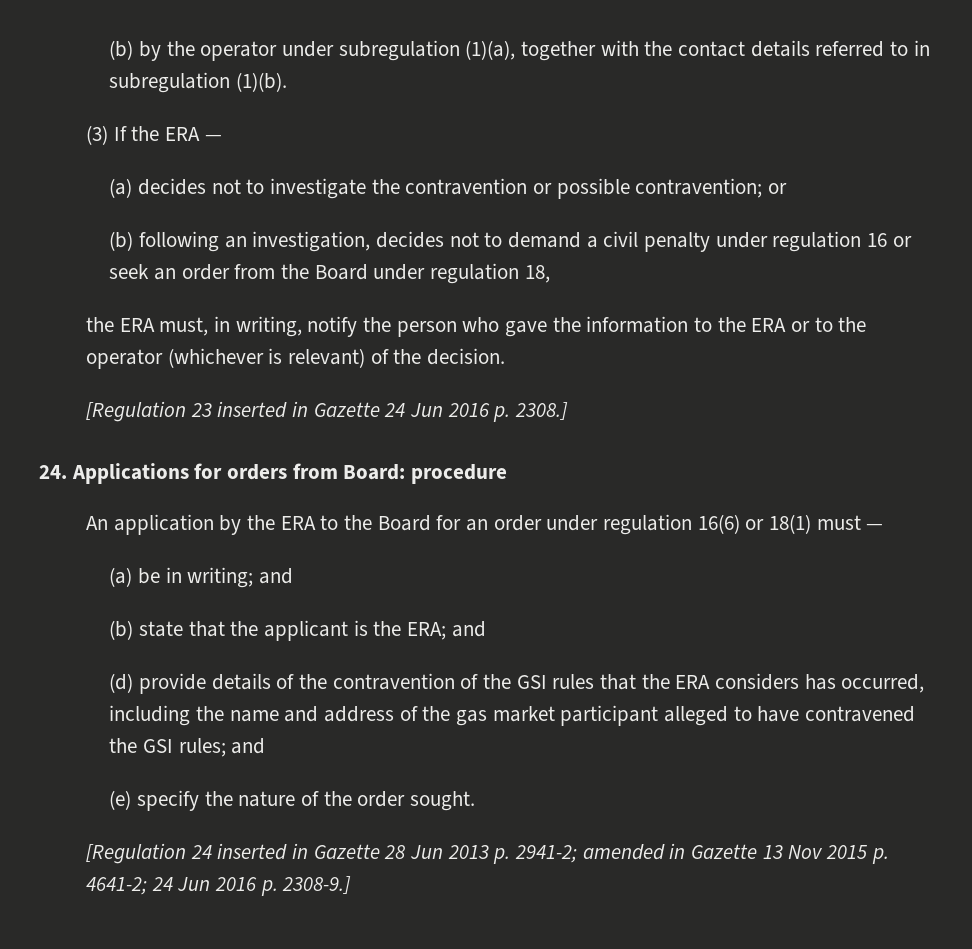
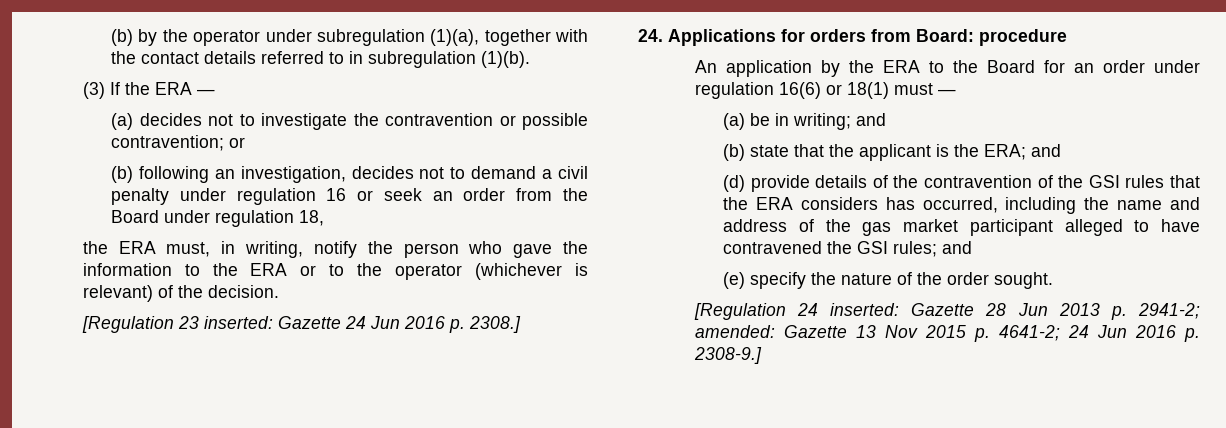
[217,401,308,418] inserted in -> [203,316,273,329] inserted:
[217,843,308,860] inserted in -> [830,303,900,316] inserted:
[582,843,686,860] amended in -> [694,325,775,338] amended:

